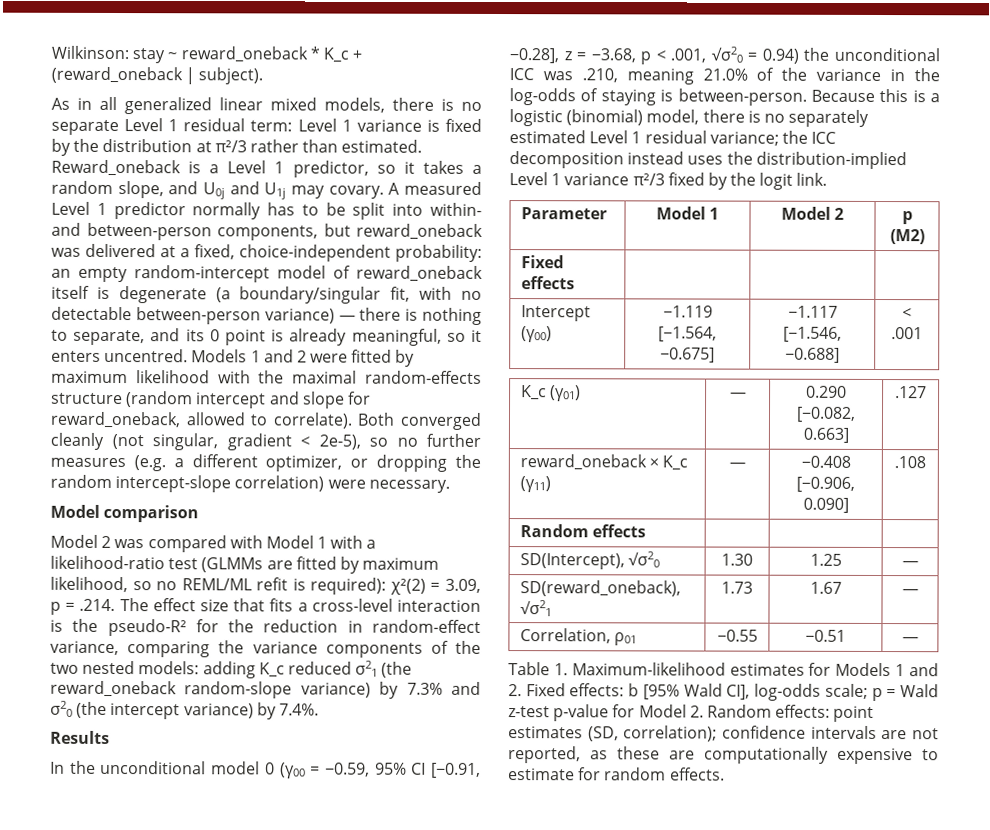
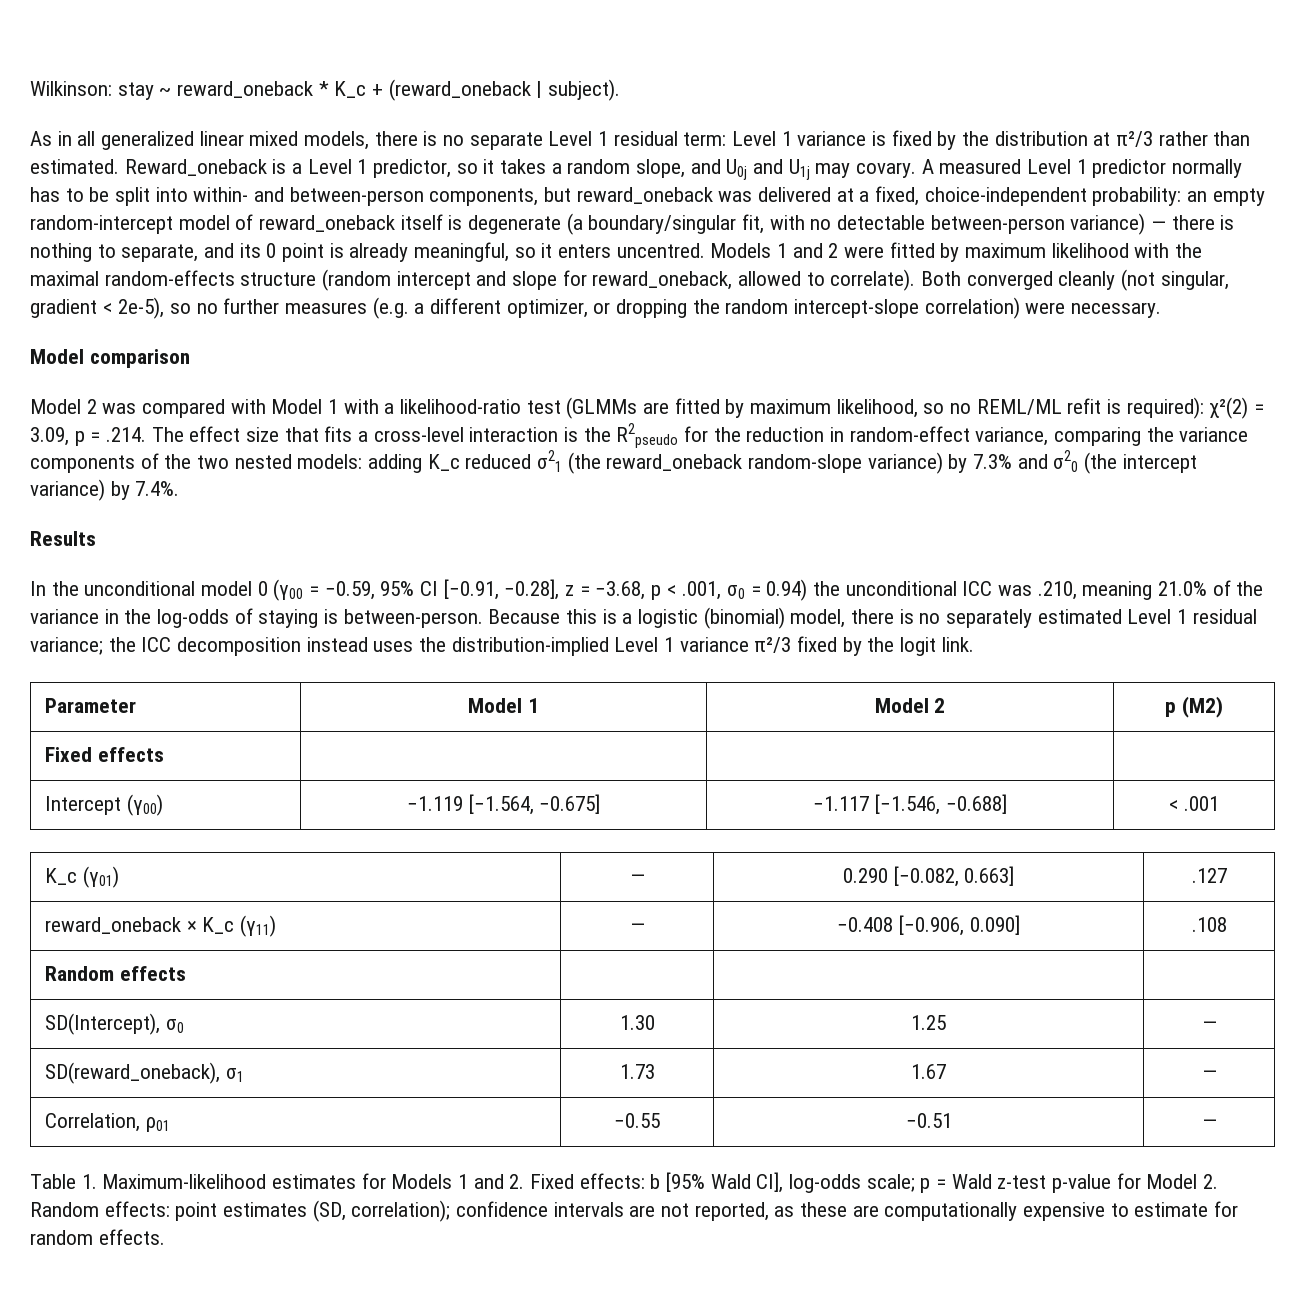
[107,618,187,637] pseudo-R² -> [616,423,679,448] R2pseudo
[710,46,743,63] √σ20 -> [727,585,746,599] σ0
[627,551,660,568] √σ20 -> [165,1019,184,1033] σ0
[519,600,552,617] √σ21 -> [225,1068,244,1082] σ1

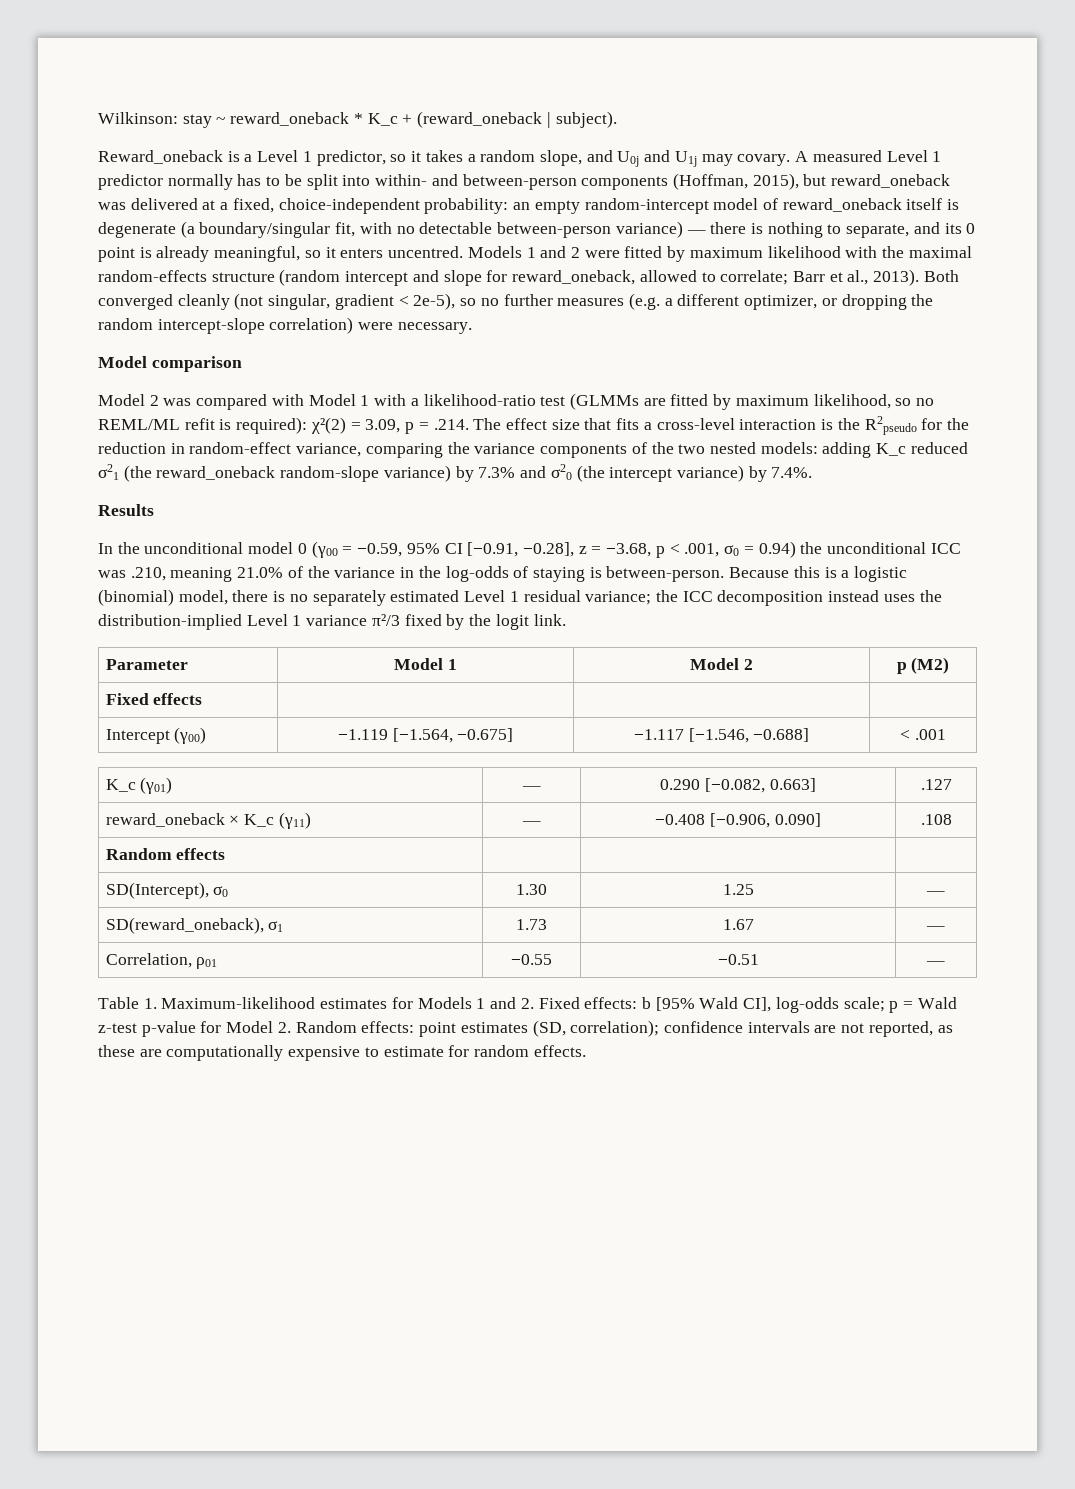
[30,130,1251,150] [30,159,119,174] As in all generalized linear mixed models, there is no separate Level 1 residual term: Level 1 variance is fixed by the distribution at π²/3 rather than estimated. -> (617, 119) none
[429,188,539,206] components, -> [581,173,799,190] components (Hoffman, 2015),
[830,269,916,291] correlate). -> [720,269,920,286] correlate; Barr et al., 2013).

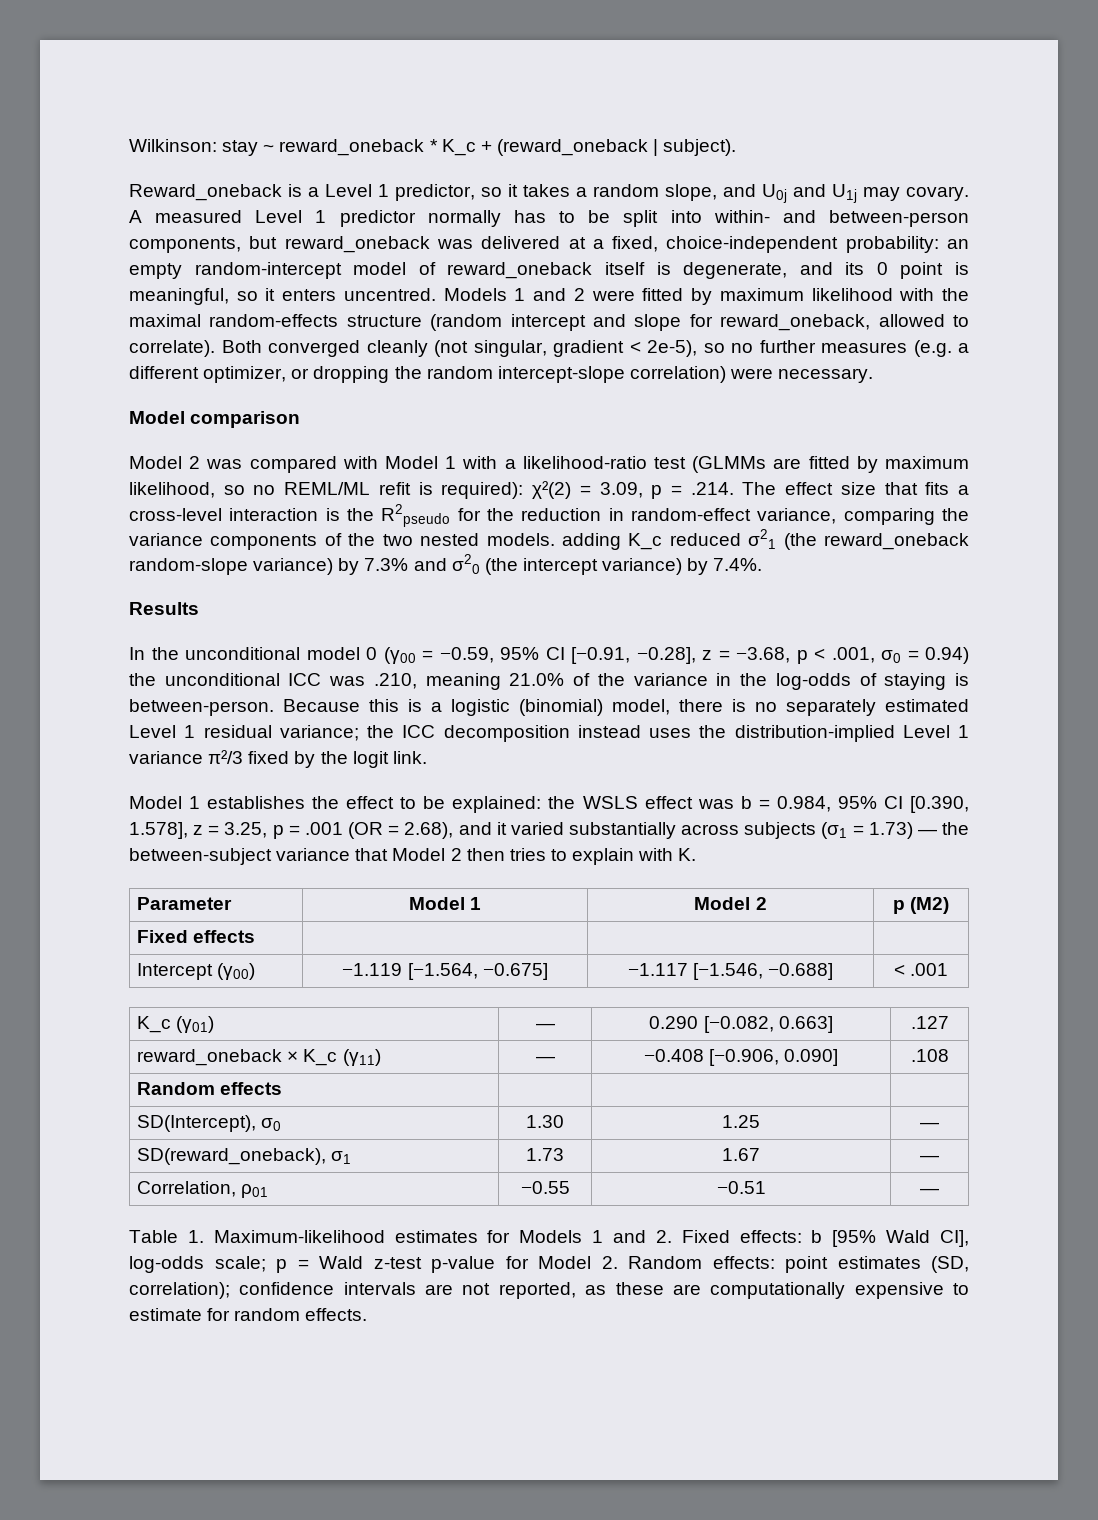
[581,173,799,190] components (Hoffman, 2015), -> [129,237,241,253] components,
[98,221,910,238] degenerate (a boundary/singular fit, with no detectable between-person variance) — there is nothing to separate, -> [683,262,788,279] degenerate,
[156,246,210,262] already -> (970, 268) none
[720,269,920,286] correlate; Barr et al., 2013). -> [129,340,215,357] correlate).
[760,442,818,454] models: -> [486,533,555,546] models.
(566, 620) none -> [129,796,969,813] [129,822,969,839] [129,848,697,865] // Model 1 establishes the effect to be explained: the WSLS effect was b = 0.984, 95% CI [0.390, 1.578], z = 3.25, p = .001 (OR = 2.68), and it varied substantially across subjects (σ1 = 1.73) — the between-subject variance that Model 2 then tries to explain with K.

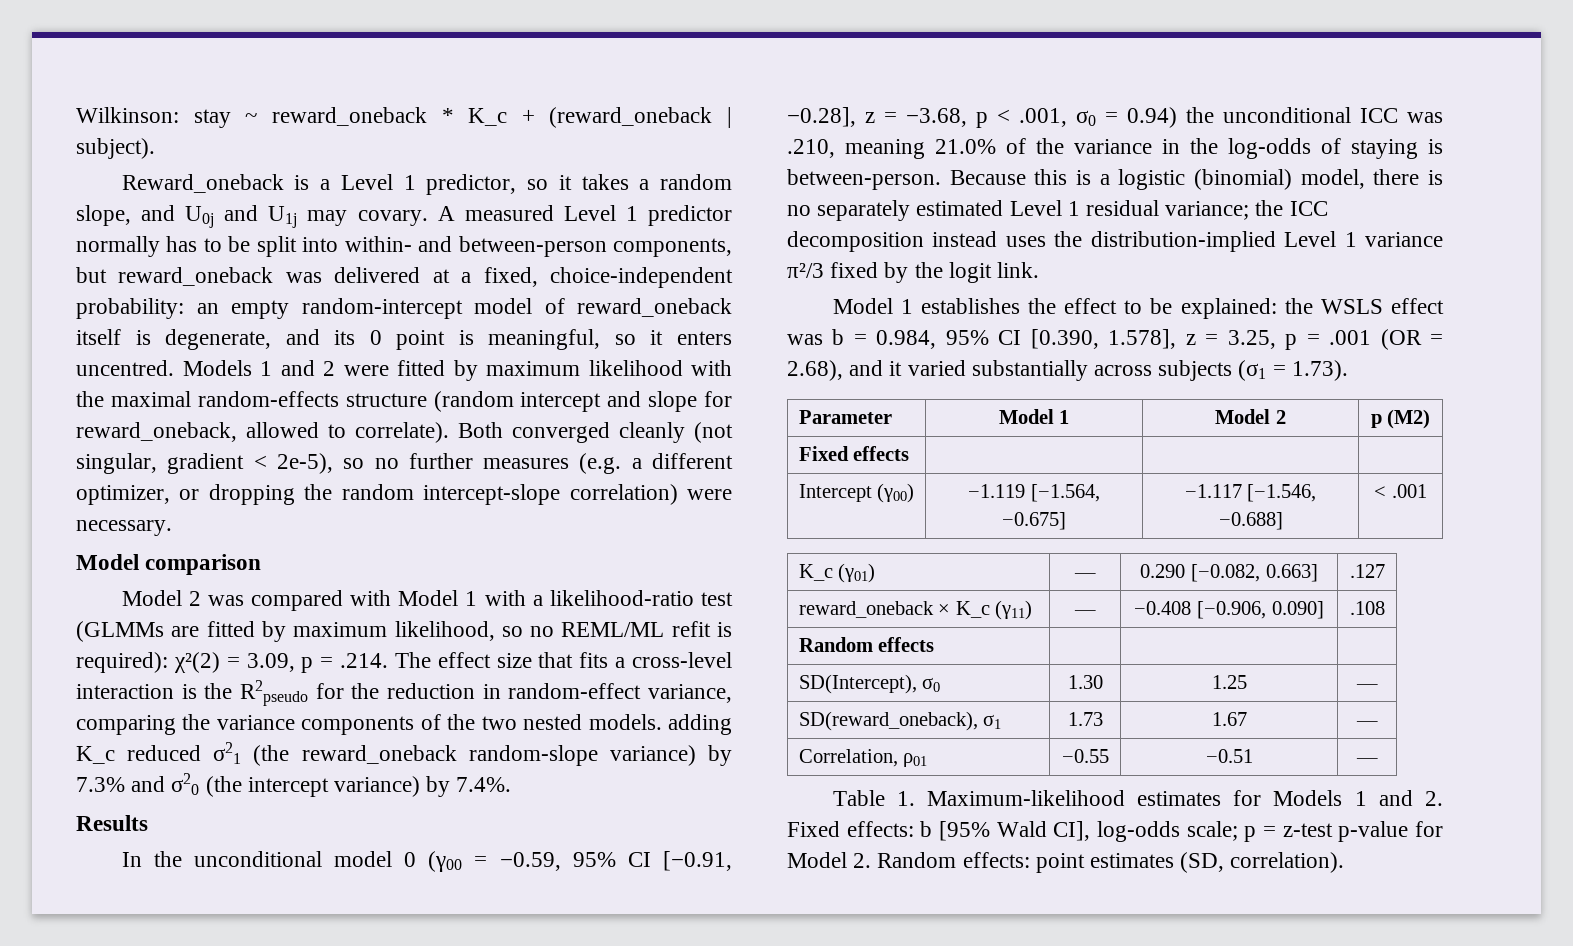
[868,822,969,839] [129,848,697,865] 1.73) — the between-subject variance that Model 2 then tries to explain with K. -> [1291,360,1348,381] 1.73).
[319,1256,363,1269] Wald -> (1276, 831) none
[129,1282,970,1299] [129,1308,368,1321] correlation); confidence intervals are not reported, as these are computationally expensive to estimate for random effects. -> [1230,852,1345,873] correlation).

